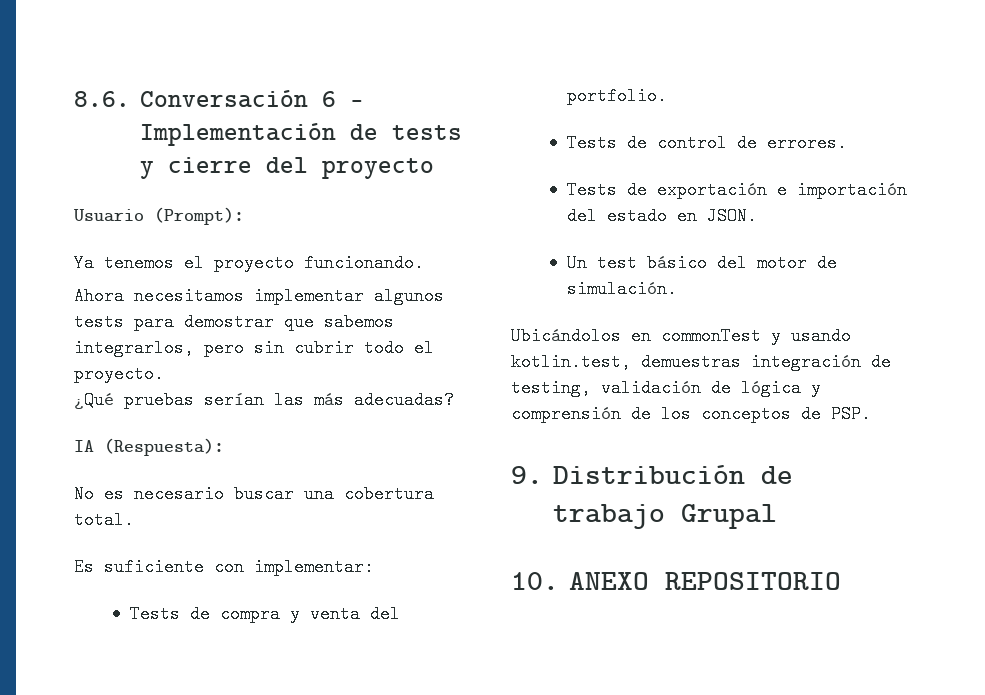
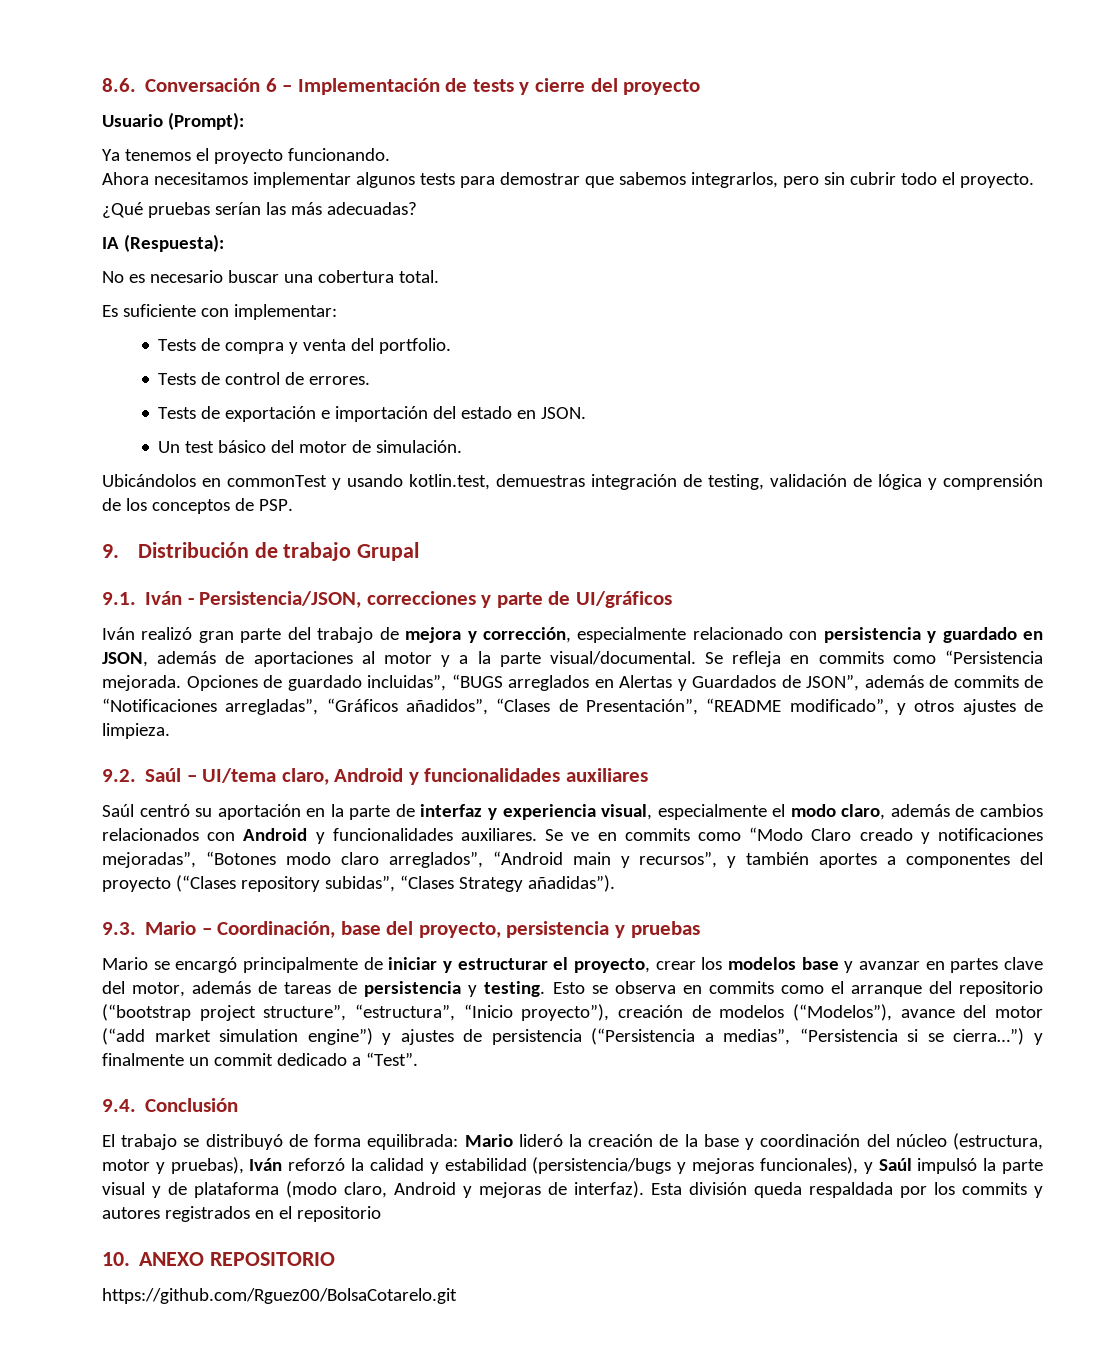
(777, 516) none -> [102,591,672,608] [102,627,1043,643] [102,650,1043,667] [102,674,1043,691] [102,698,1043,715] [102,723,170,739] [102,768,648,785] [102,804,1043,820] [102,827,1044,844] [102,851,1043,868] [102,875,615,892] [102,921,700,938] [102,957,1043,973] [102,981,1043,997] [102,1004,1043,1021] [102,1028,1043,1045] [102,1052,418,1066] [102,1098,239,1112] [102,1133,1043,1150] [102,1157,1044,1174] [102,1181,1043,1198] [102,1206,381,1222] // 9.1. Iván - Persistencia/JSON, correcciones y parte de UI/gráficos // Iván realizó gran parte del trabajo de mejora y corrección, especialmente relacionado con persistencia y guardado en JSON, además de aportaciones al motor y a la parte visual/documental. Se refleja en commits como “Persistencia mejorada. Opciones de guardado incluidas”, “BUGS arreglados en Alertas y Guardados de JSON”, además de commits de “Notificaciones arregladas”, “Gráficos añadidos”, “Clases de Presentación”, “README modificado”, y otros ajustes de limpieza. // 9.2. Saúl – UI/tema claro, Android y funcionalidades auxiliares // Saúl centró su aportación en la parte de interfaz y experiencia visual, especialmente el modo claro, además de cambios relacionados con Android y funcionalidades auxiliares. Se ve en commits como “Modo Claro creado y notificaciones mejoradas”, “Botones modo claro arreglados”, “Android main y recursos”, y también aportes a componentes del proyecto (“Clases repository subidas”, “Clases Strategy añadidas”). // 9.3. Mario – Coordinación, base del proyecto, persistencia y pruebas // Mario se encargó principalmente de iniciar y estructurar el proyecto, crear los modelos base y avanzar en partes clave del motor, además de tareas de persistencia y testing. Esto se observa en commits como el arranque del repositorio (“bootstrap project structure”, “estructura”, “Inicio proyecto”), creación de modelos (“Modelos”), avance del motor (“add market simulation engine”) y ajustes de persistencia (“Persistencia a medias”, “Persistencia si se cierra…”) y finalmente un commit dedicado a “Test”. // 9.4. Conclusión // El trabajo se distribuyó de forma equilibrada: Mario lideró la creación de la base y coordinación del núcleo (estructura, motor y pruebas), Iván reforzó la calidad y estabilidad (persistencia/bugs y mejoras funcionales), y Saúl impulsó la parte visual y de plataforma (modo claro, Android y mejoras de interfaz). Esta división queda respaldada por los commits y autores registrados en el repositorio
(841, 581) none -> [102,1288,457,1304] // https://github.com/Rguez00/BolsaCotarelo.git

